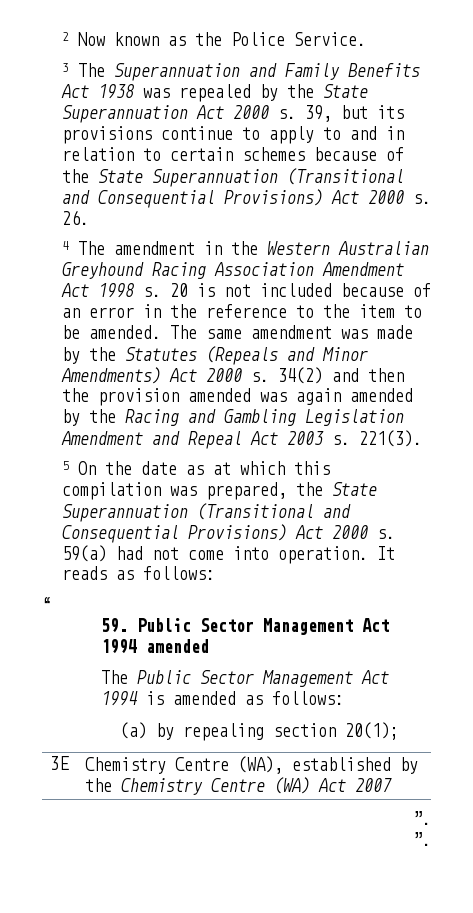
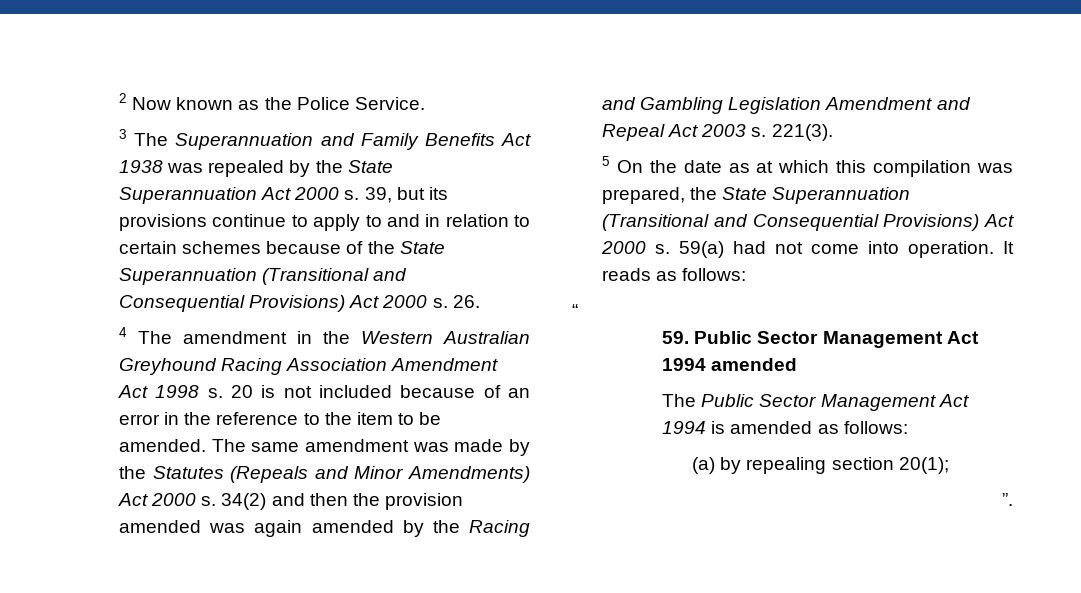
[50,756,70,770] [85,756,419,774] [85,777,393,795] [413,811,431,825] [413,832,431,846] // 3E | Chemistry Centre (WA), established by the Chemistry Centre (WA) Act 2007 // ”. // ”. -> [1002,493,1013,506] // ”.

